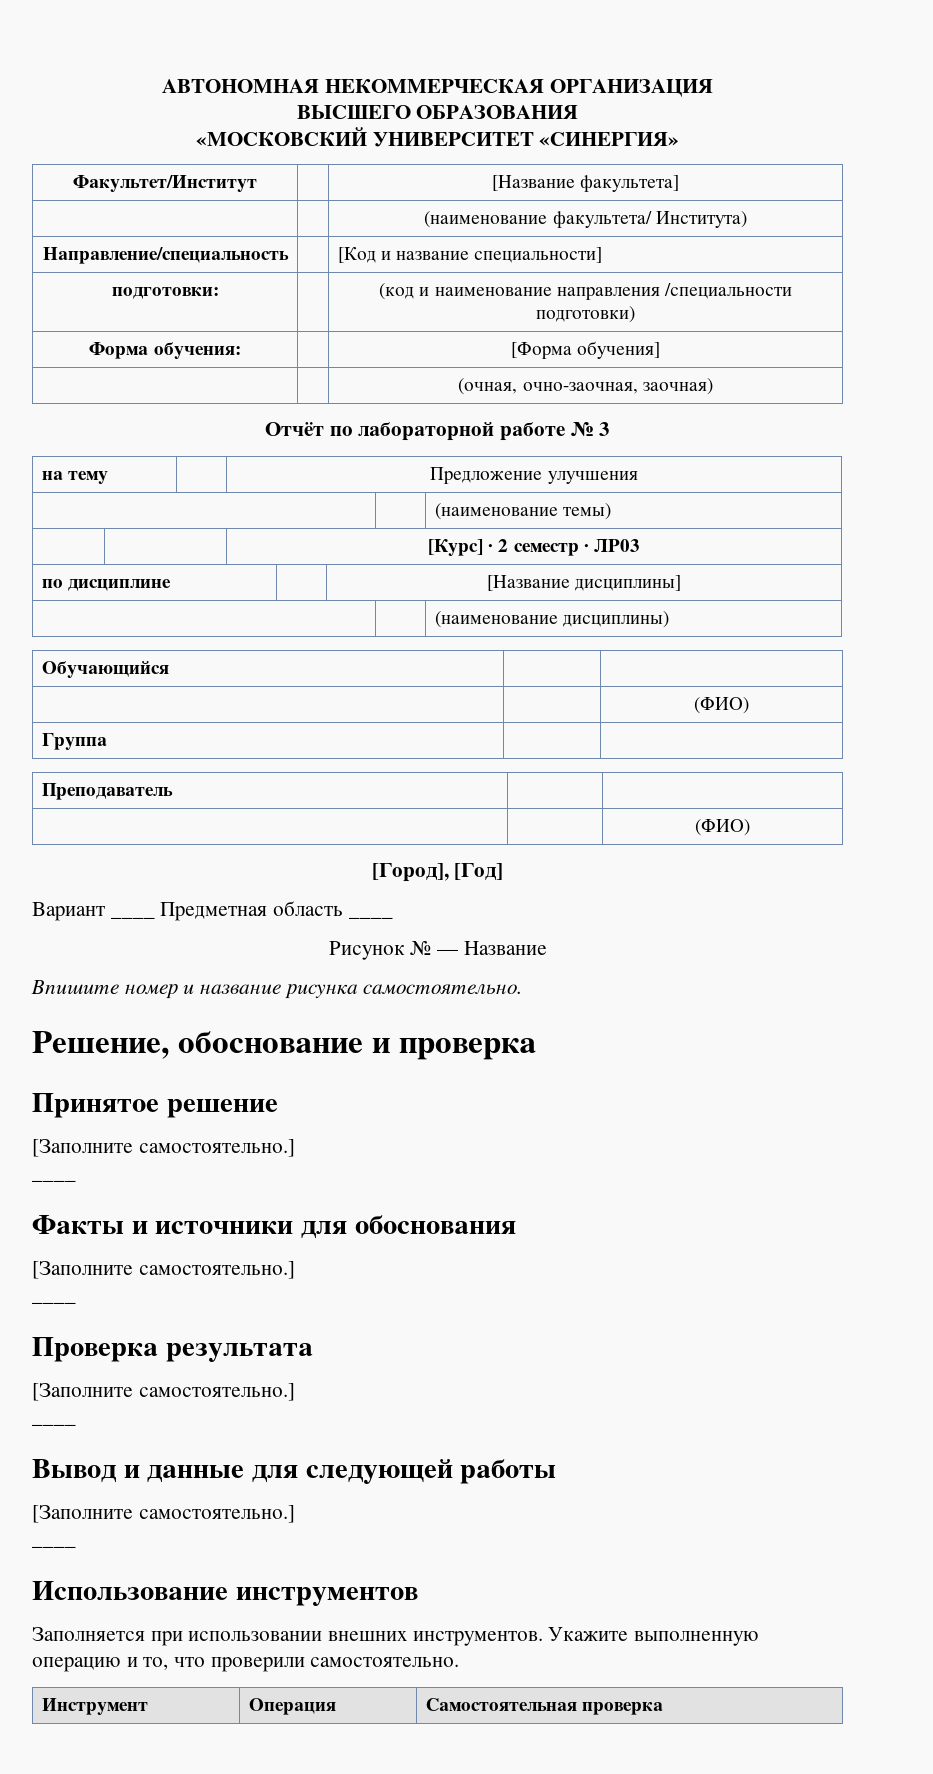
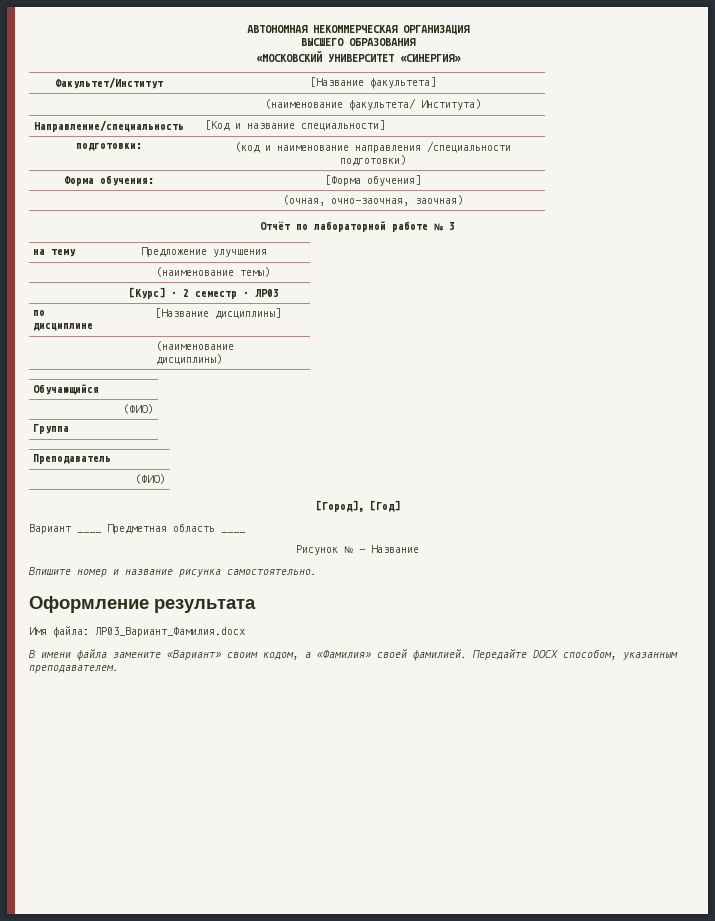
[32,1031,536,1060] [32,1093,278,1118] [32,1139,295,1157] [32,1179,76,1182] [32,1215,516,1239] [32,1261,295,1279] [32,1301,76,1304] [32,1337,313,1362] [32,1383,295,1401] [32,1423,76,1426] [32,1459,557,1484] [32,1505,295,1523] [32,1545,76,1548] [32,1581,418,1606] [32,1627,760,1646] [32,1657,460,1672] [41,1698,148,1715] [248,1698,336,1715] [425,1698,664,1715] Решение, обоснование и проверка // Принятое решение // [Заполните самостоятельно.] // ____ // Факты и источники для обоснования // [Заполните самостоятельно.] // ____ // Проверка результата // [Заполните самостоятельно.] // ____ // Вывод и данные для следующей работы // [Заполните самостоятельно.] // ____ // Использование инструментов // Заполняется при использовании внешних инструментов. Укажите выполненную операцию и то, что проверили самостоятельно. // Инструмент | Операция | Самостоятельная проверка -> [29,596,256,613] [29,626,245,638] [28,649,678,661] [29,665,119,673] Оформление результата // Имя файла: ЛР03_Вариант_Фамилия.docx // В имени файла замените «Вариант» своим кодом, а «Фамилия» своей фамилией. Передайте DOCX способом, указанным преподавателем.

